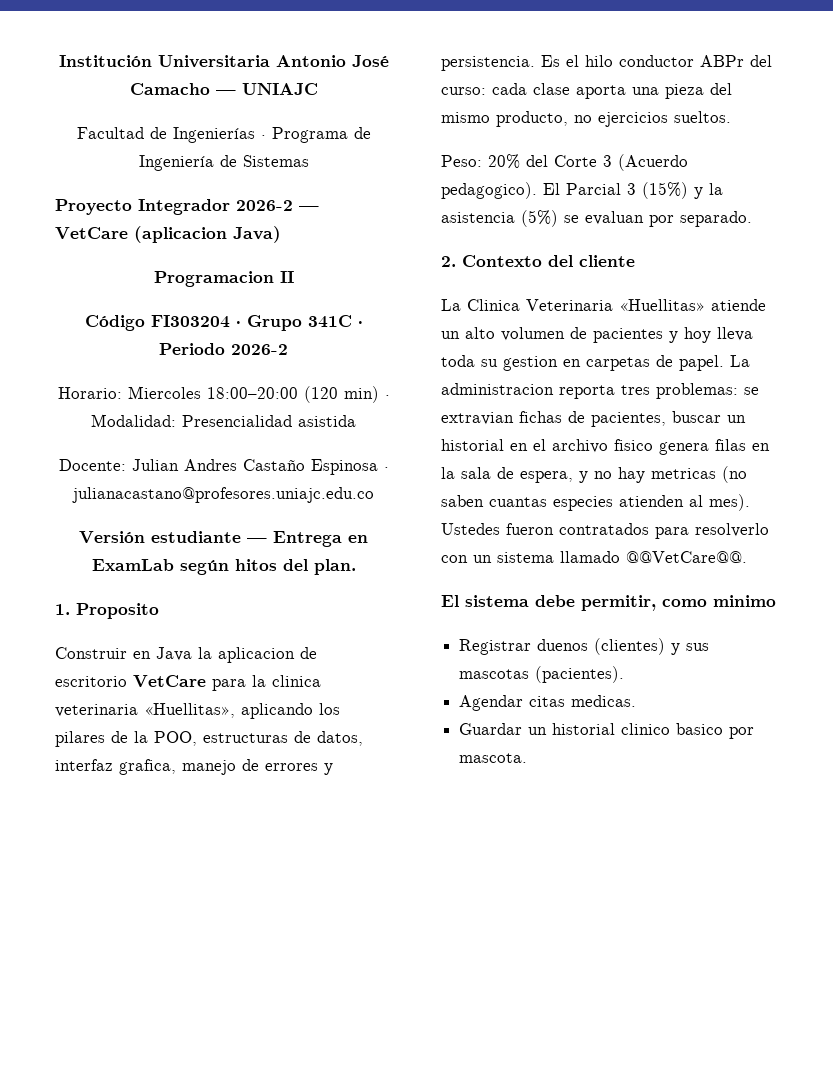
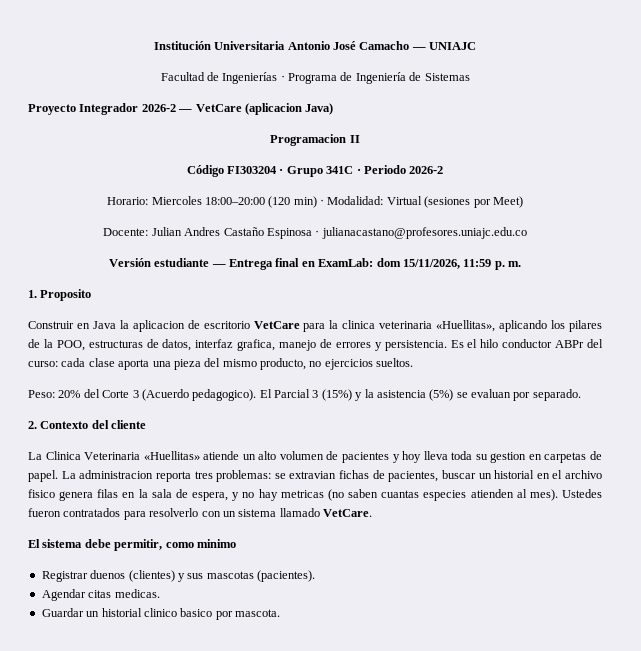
[182,415,356,427] Presencialidad asistida -> [386,196,523,208] Virtual (sesiones por Meet)
[348,535,368,543] [91,559,356,575] en ExamLab según hitos del plan. -> [275,258,522,270] final en ExamLab: dom 15/11/2026, 11:59 p. m.
[626,551,747,563] @@VetCare@@. -> [323,509,372,517] VetCare.

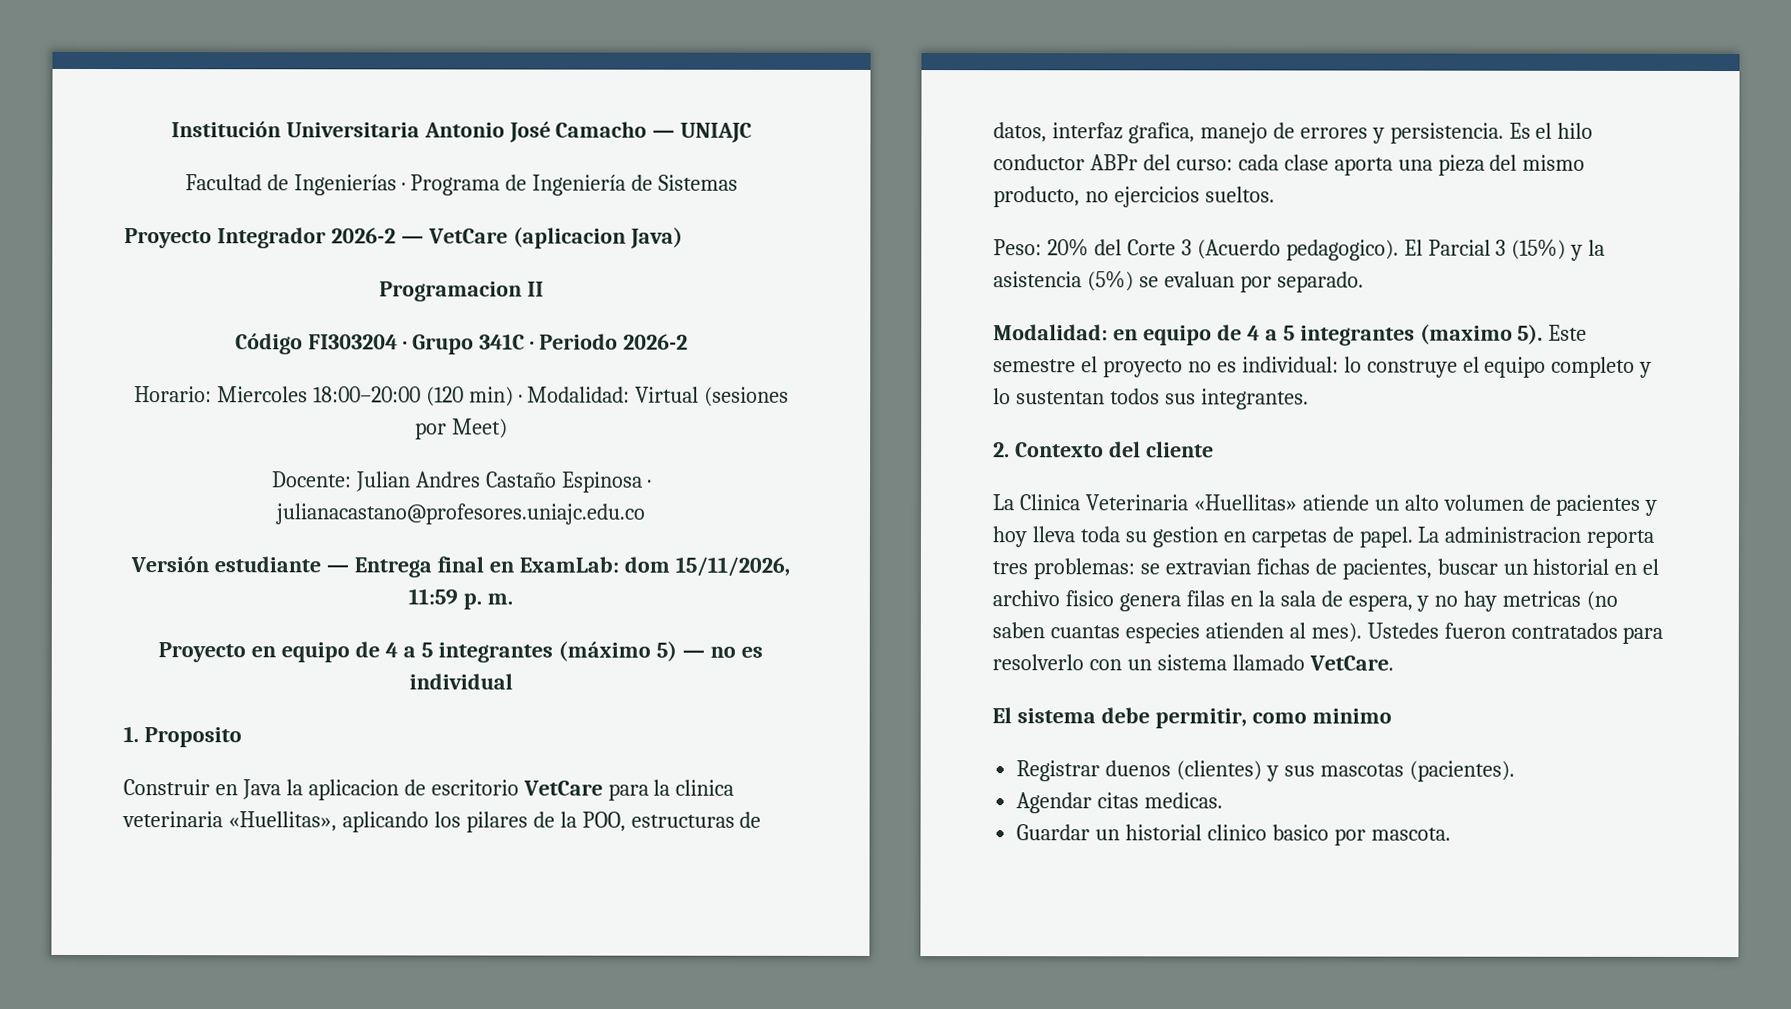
(522, 264) none -> [158,640,763,663] [408,673,513,690] // Proyecto en equipo de 4 a 5 integrantes (máximo 5) — no es individual
(581, 395) none -> [993,323,1588,346] [993,356,1653,378] [993,388,1309,410] // Modalidad: en equipo de 4 a 5 integrantes (maximo 5). Este semestre el proyecto no es individual: lo construye el equipo completo y lo sustentan todos sus integrantes.

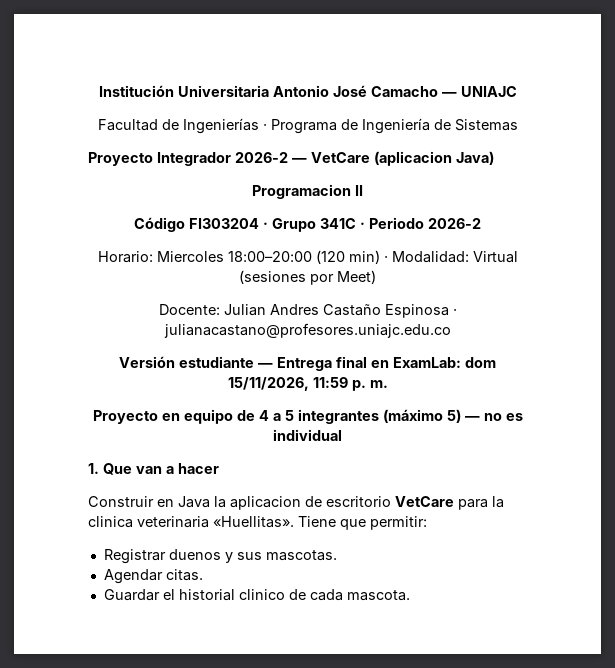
[143,727,242,748] Proposito -> [103,463,219,475] Que van a hacer
[227,811,762,833] [993,122,1594,144] [993,154,1586,176] [993,186,1275,208] [993,238,1606,261] [993,270,1364,293] [993,323,1588,346] [993,356,1653,378] [993,388,1309,410] [993,441,1214,458] [992,494,1659,516] [992,526,1655,548] [992,558,1660,580] [992,590,1619,612] [992,622,1664,644] [992,654,1394,671] [992,707,1392,729] «Huellitas», aplicando los pilares de la POO, estructuras de datos, interfaz grafica, manejo de errores y persistencia. Es el hilo conductor ABPr del curso: cada clase aporta una pieza del mismo producto, no ejercicios sueltos. // Peso: 20% del Corte 3 (Acuerdo pedagogico). El Parcial 3 (15%) y la asistencia (5%) se evaluan por separado. // Modalidad: en equipo de 4 a 5 integrantes (maximo 5). Este semestre el proyecto no es individual: lo construye el equipo completo y lo sustentan todos sus integrantes. // 2. Contexto del cliente // La Clinica Veterinaria «Huellitas» atiende un alto volumen de pacientes y hoy lleva toda su gestion en carpetas de papel. La administracion reporta tres problemas: se extravian fichas de pacientes, buscar un historial en el archivo fisico genera filas en la sala de espera, y no hay metricas (no saben cuantas especies atienden al mes). Ustedes fueron contratados para resolverlo con un sistema llamado VetCare. // El sistema debe permitir, como minimo -> [213,516,427,530] «Huellitas». Tiene que permitir:
[1176,760,1263,781] (clientes) -> (221, 554) none
[1319,760,1515,782] mascotas (pacientes). -> [265,550,337,561] mascotas.
[1097,792,1224,809] citas medicas. -> [165,569,203,581] citas.
[1095,829,1121,841] un -> [162,589,175,600] el
[1271,824,1366,846] basico por -> [288,589,343,601] de cada

